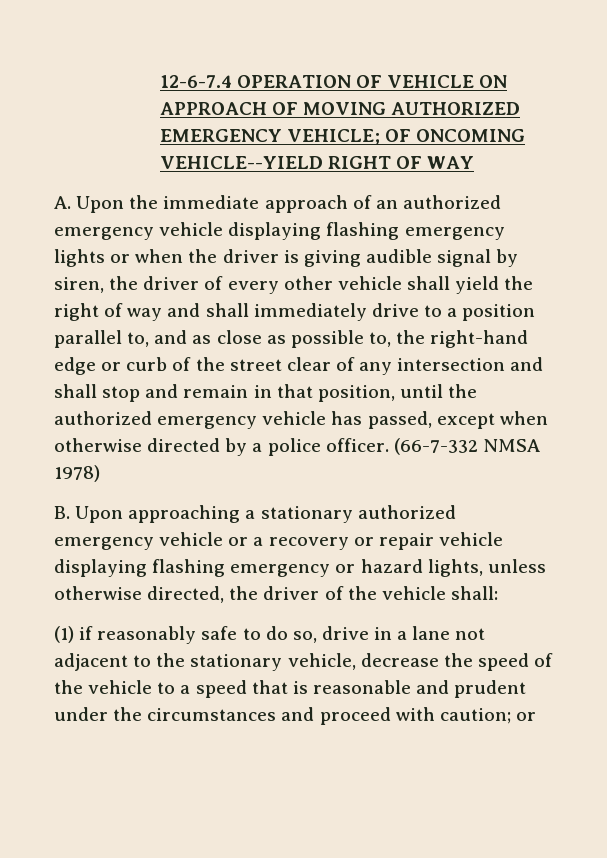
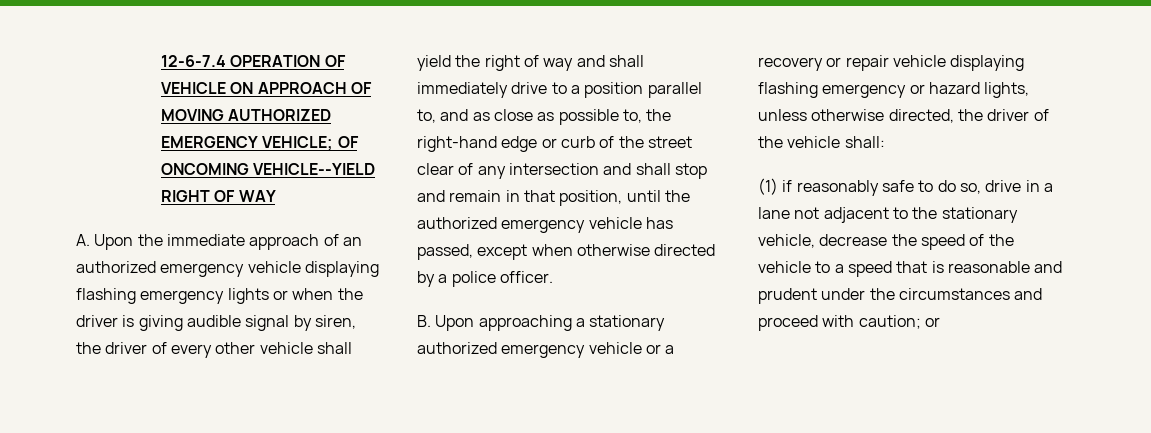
[393,438,540,455] [54,465,100,482] (66-7-332 NMSA 1978) -> (553, 277) none

